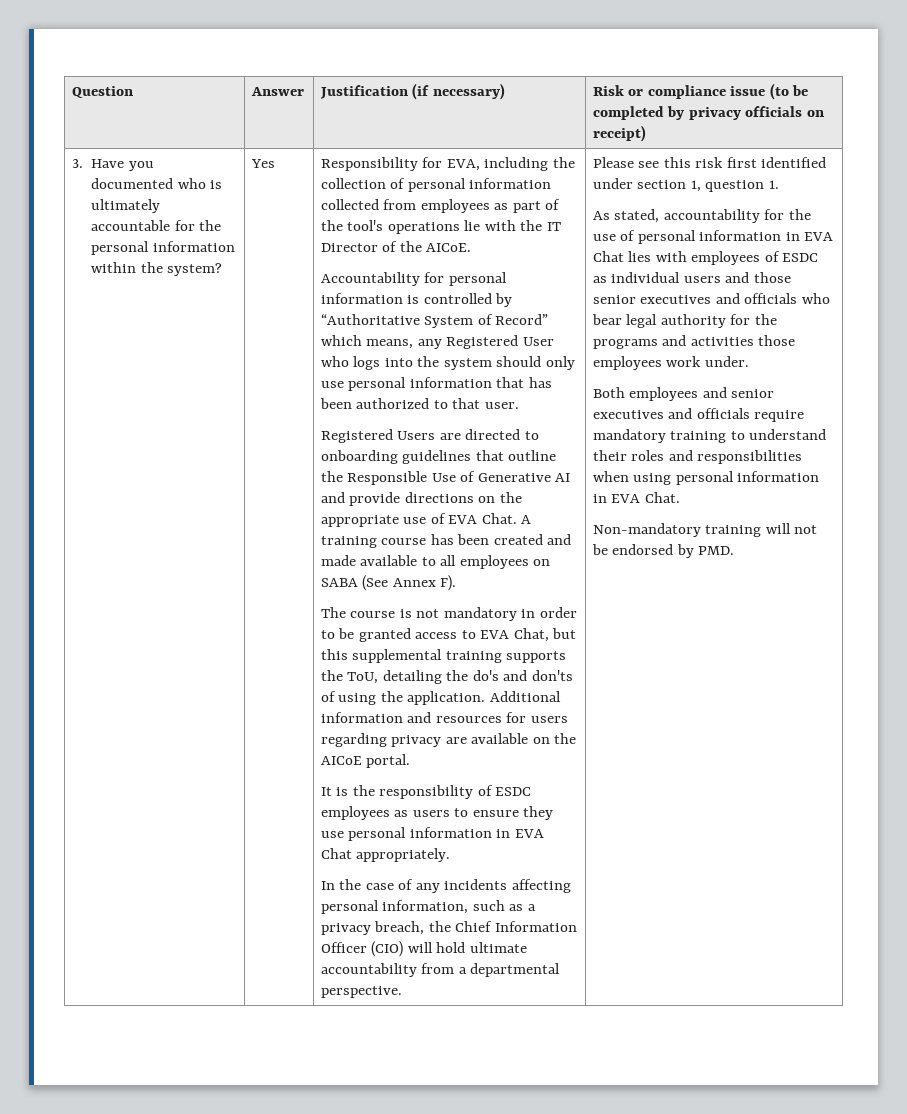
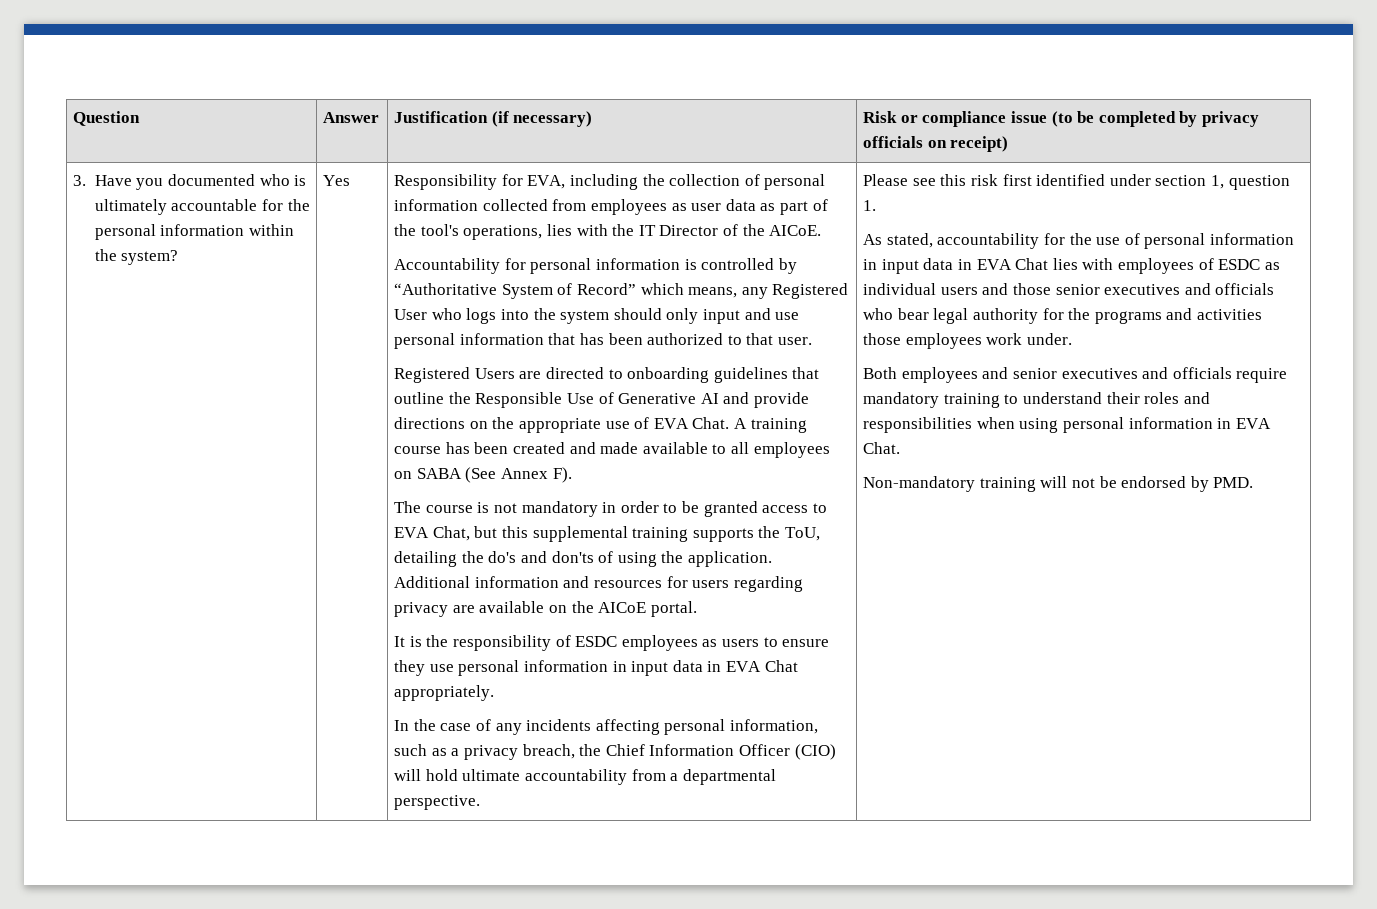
(509, 206) none -> [691,199,776,211] user data as
[387,220,481,234] operations lie -> [463,224,573,240] operations, lies
(575, 363) none -> [702,308,771,324] input and
(511, 833) none -> [631,660,722,676] input data in
(800, 236) none -> [881,258,973,274] input data in

